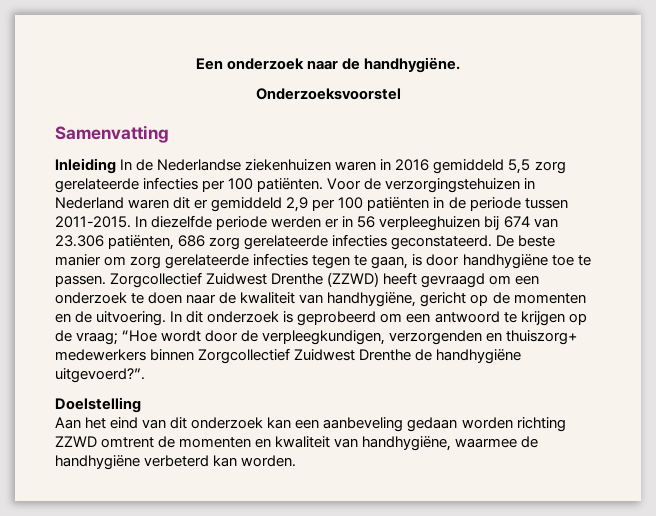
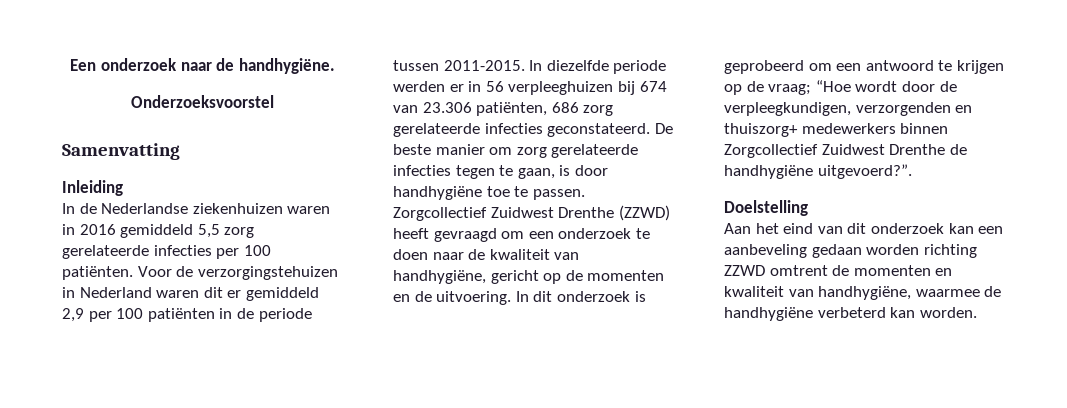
(116, 166) none -> (123, 188) //

